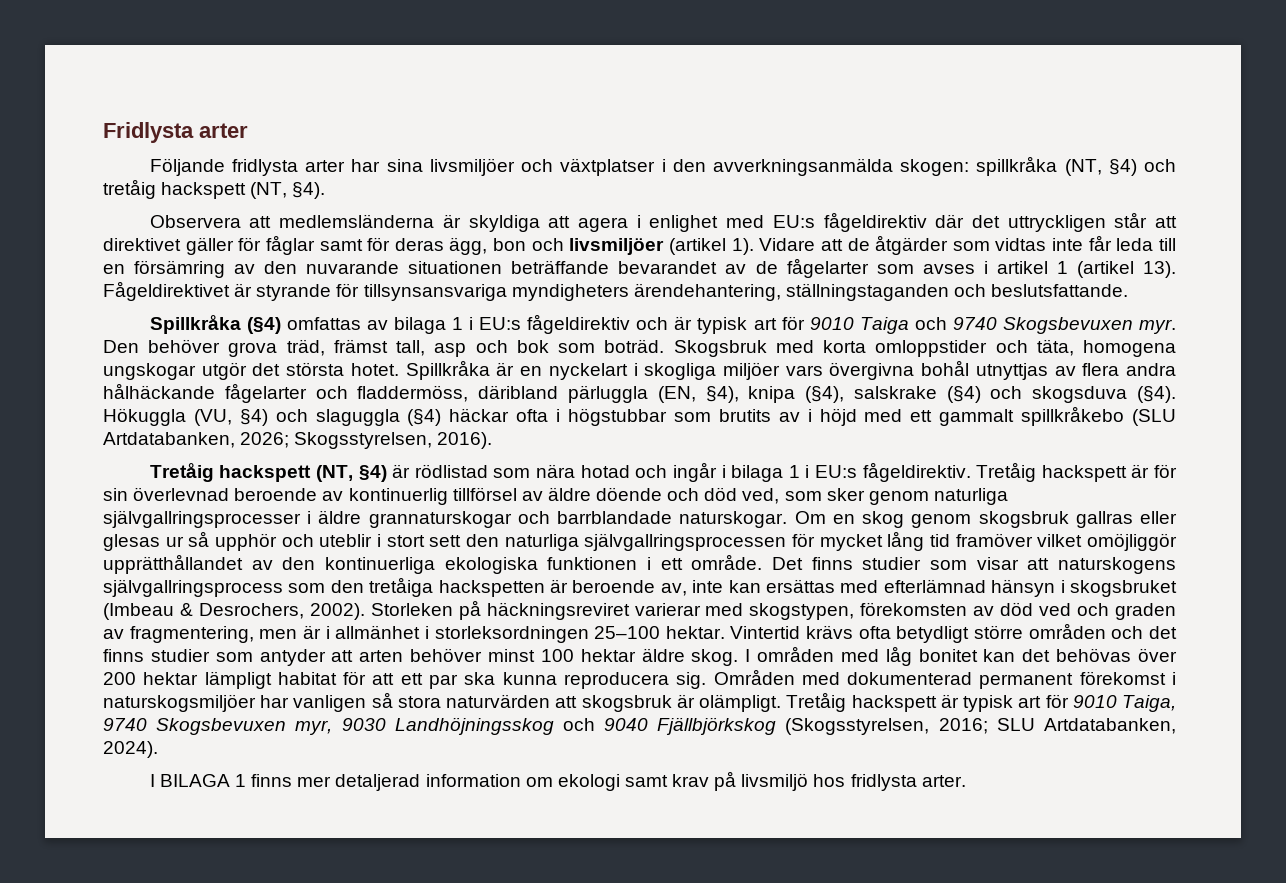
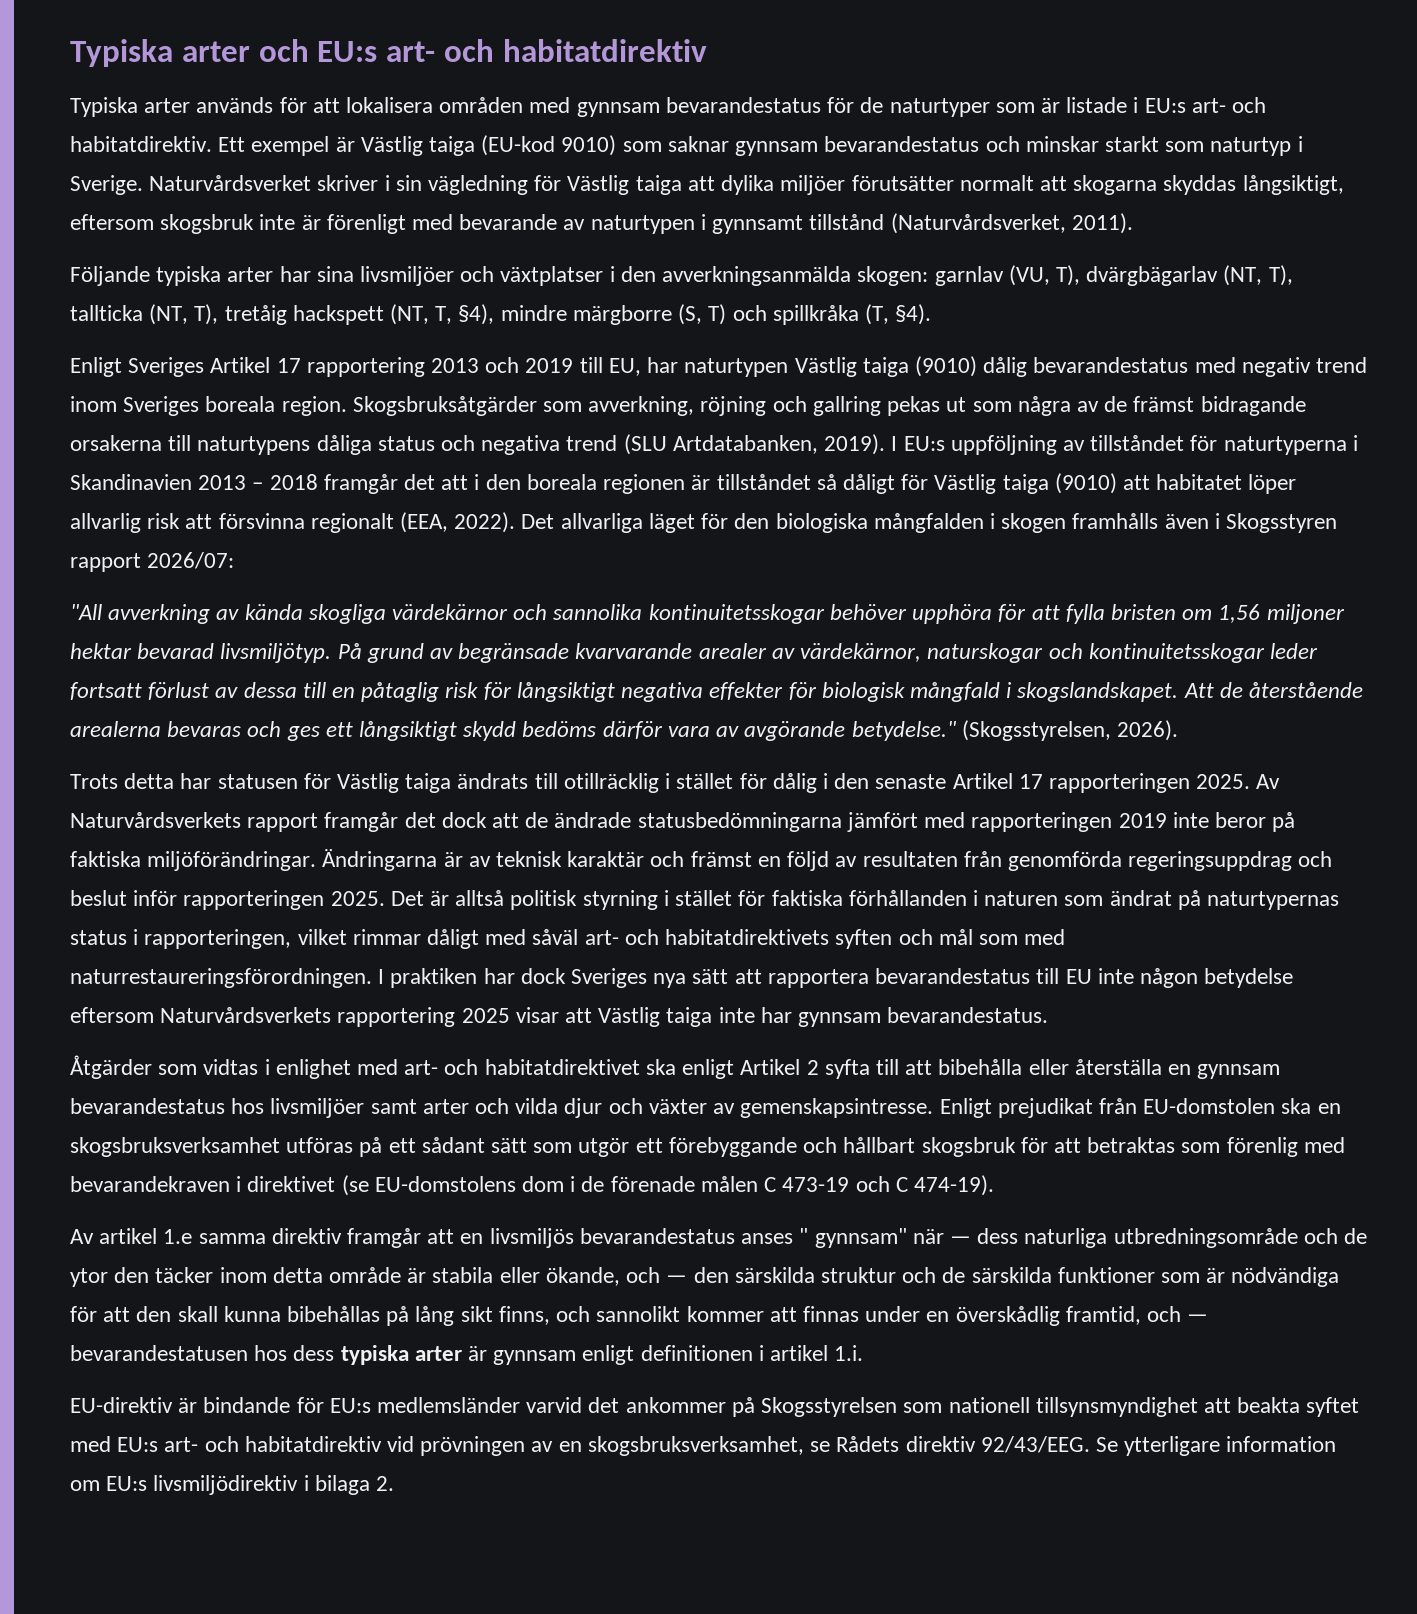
[103,122,248,143] Fridlysta arter -> [70,39,707,67] [70,97,1266,117] [70,135,1303,156] [70,175,1344,195] [70,213,1133,234] Typiska arter och EU:s art- och habitatdirektiv // Typiska arter används för att lokalisera områden med gynnsam bevarandestatus för de naturtyper som är listade i EU:s art- och habitatdirektiv. Ett exempel är Västlig taiga (EU-kod 9010) som saknar gynnsam bevarandestatus och minskar starkt som naturtyp i Sverige. Naturvårdsverket skriver i sin vägledning för Västlig taiga att dylika miljöer förutsätter normalt att skogarna skyddas långsiktigt, eftersom skogsbruk inte är förenligt med bevarande av naturtypen i gynnsamt tillstånd (Naturvårdsverket, 2011).
[232,159,299,176] fridlysta -> [156,266,222,286] typiska
[976,156,1176,176] [103,179,326,199] [149,212,1178,232] [103,235,1176,255] [103,258,1176,278] [103,281,1129,301] [149,314,1176,334] [103,339,1177,357] [103,360,1176,380] [103,383,1177,403] [103,406,1177,426] [103,432,493,449] [149,462,1177,482] [103,487,1008,505] [103,510,1178,528] [103,531,1177,551] [103,554,1176,574] [103,577,1177,597] [103,600,1176,620] [103,623,1177,643] [103,646,1178,666] [103,669,1176,689] [103,692,1177,712] [103,717,1176,735] [103,741,158,758] [149,771,966,791] spillkråka (NT, §4) och tretåig hackspett (NT, §4). // Observera att medlemsländerna är skyldiga att agera i enlighet med EU:s fågeldirektiv där det uttryckligen står att direktivet gäller för fåglar samt för deras ägg, bon och livsmiljöer (artikel 1). Vidare att de åtgärder som vidtas inte får leda till en försämring av den nuvarande situationen beträffande bevarandet av de fågelarter som avses i artikel 1 (artikel 13). Fågeldirektivet är styrande för tillsynsansvariga myndigheters ärendehantering, ställningstaganden och beslutsfattande. // Spillkråka (§4) omfattas av bilaga 1 i EU:s fågeldirektiv och är typisk art för 9010 Taiga och 9740 Skogsbevuxen myr. Den behöver grova träd, främst tall, asp och bok som boträd. Skogsbruk med korta omloppstider och täta, homogena ungskogar utgör det största hotet. Spillkråka är en nyckelart i skogliga miljöer vars övergivna bohål utnyttjas av flera andra hålhäckande fågelarter och fladdermöss, däribland pärluggla (EN, §4), knipa (§4), salskrake (§4) och skogsduva (§4). Hökuggla (VU, §4) och slaguggla (§4) häckar ofta i högstubbar som brutits av i höjd med ett gammalt spillkråkebo (SLU Artdatabanken, 2026; Skogsstyrelsen, 2016). // Tretåig hackspett (NT, §4) är rödlistad som nära hotad och ingår i bilaga 1 i EU:s fågeldirektiv. Tretåig hackspett är för sin överlevnad beroende av kontinuerlig tillförsel av äldre döende och död ved, som sker genom naturliga självgallringsprocesser i äldre grannaturskogar och barrblandade naturskogar. Om en skog genom skogsbruk gallras eller glesas ur så upphör och uteblir i stort sett den naturliga självgallringsprocessen för mycket lång tid framöver vilket omöjliggör upprätthållandet av den kontinuerliga ekologiska funktionen i ett område. Det finns studier som visar att naturskogens självgallringsprocess som den tretåiga hackspetten är beroende av, inte kan ersättas med efterlämnad hänsyn i skogsbruket (Imbeau & Desrochers, 2002). Storleken på häckningsreviret varierar med skogstypen, förekomsten av död ved och graden av fragmentering, men är i allmänhet i storleksordningen 25–100 hektar. Vintertid krävs ofta betydligt större områden och det finns studier som antyder att arten behöver minst 100 hektar äldre skog. I områden med låg bonitet kan det behövas över 200 hektar lämpligt habitat för att ett par ska kunna reproducera sig. Områden med dokumenterad permanent förekomst i naturskogsmiljöer har vanligen så stora naturvärden att skogsbruk är olämpligt. Tretåig hackspett är typisk art för 9010 Taiga, 9740 Skogsbevuxen myr, 9030 Landhöjningsskog och 9040 Fjällbjörkskog (Skogsstyrelsen, 2016; SLU Artdatabanken, 2024). // I BILAGA 1 finns mer detaljerad information om ekologi samt krav på livsmiljö hos fridlysta arter. -> [934,265,1293,286] [70,304,932,325] [70,356,1367,377] [70,396,1306,416] [70,434,1358,455] [70,473,1297,494] [70,512,1337,533] [70,552,235,572] [70,604,1345,624] [70,643,1318,663] [70,682,1363,702] [70,720,1178,741] [70,773,1281,793] [70,812,1296,832] [70,849,1333,871] [70,890,1339,910] [70,929,1066,949] [70,968,1294,988] [70,1007,1049,1027] [70,1055,1281,1079] [70,1098,1341,1118] [70,1137,1345,1157] [70,1175,994,1196] [70,1228,1367,1248] [70,1267,1340,1287] [70,1306,1209,1326] [70,1345,864,1365] [70,1397,1360,1417] [70,1436,1337,1456] [70,1475,395,1495] garnlav (VU, T), dvärgbägarlav (NT, T), tallticka (NT, T), tretåig hackspett (NT, T, §4), mindre märgborre (S, T) och spillkråka (T, §4). // Enligt Sveriges Artikel 17 rapportering 2013 och 2019 till EU, har naturtypen Västlig taiga (9010) dålig bevarandestatus med negativ trend inom Sveriges boreala region. Skogsbruksåtgärder som avverkning, röjning och gallring pekas ut som några av de främst bidragande orsakerna till naturtypens dåliga status och negativa trend (SLU Artdatabanken, 2019). I EU:s uppföljning av tillståndet för naturtyperna i Skandinavien 2013 – 2018 framgår det att i den boreala regionen är tillståndet så dåligt för Västlig taiga (9010) att habitatet löper allvarlig risk att försvinna regionalt (EEA, 2022). Det allvarliga läget för den biologiska mångfalden i skogen framhålls även i Skogsstyren rapport 2026/07: // "All avverkning av kända skogliga värdekärnor och sannolika kontinuitetsskogar behöver upphöra för att fylla bristen om 1,56 miljoner hektar bevarad livsmiljötyp. På grund av begränsade kvarvarande arealer av värdekärnor, naturskogar och kontinuitetsskogar leder fortsatt förlust av dessa till en påtaglig risk för långsiktigt negativa effekter för biologisk mångfald i skogslandskapet. Att de återstående arealerna bevaras och ges ett långsiktigt skydd bedöms därför vara av avgörande betydelse." (Skogsstyrelsen, 2026). // Trots detta har statusen för Västlig taiga ändrats till otillräcklig i stället för dålig i den senaste Artikel 17 rapporteringen 2025. Av Naturvårdsverkets rapport framgår det dock att de ändrade statusbedömningarna jämfört med rapporteringen 2019 inte beror på faktiska miljöförändringar. Ändringarna är av teknisk karaktär och främst en följd av resultaten från genomförda regeringsuppdrag och beslut inför rapporteringen 2025. Det är alltså politisk styrning i stället för faktiska förhållanden i naturen som ändrat på naturtypernas status i rapporteringen, vilket rimmar dåligt med såväl art- och habitatdirektivets syften och mål som med naturrestaureringsförordningen. I praktiken har dock Sveriges nya sätt att rapportera bevarandestatus till EU inte någon betydelse eftersom Naturvårdsverkets rapportering 2025 visar att Västlig taiga inte har gynnsam bevarandestatus. // Åtgärder som vidtas i enlighet med art- och habitatdirektivet ska enligt Artikel 2 syfta till att bibehålla eller återställa en gynnsam bevarandestatus hos livsmiljöer samt arter och vilda djur och växter av gemenskapsintresse. Enligt prejudikat från EU-domstolen ska en skogsbruksverksamhet utföras på ett sådant sätt som utgör ett förebyggande och hållbart skogsbruk för att betraktas som förenlig med bevarandekraven i direktivet (se EU-domstolens dom i de förenade målen C 473-19 och C 474-19). // Av artikel 1.e samma direktiv framgår att en livsmiljös bevarandestatus anses " gynnsam" när — dess naturliga utbredningsområde och de ytor den täcker inom detta område är stabila eller ökande, och — den särskilda struktur och de särskilda funktioner som är nödvändiga för att den skall kunna bibehållas på lång sikt finns, och sannolikt kommer att finnas under en överskådlig framtid, och — bevarandestatusen hos dess typiska arter är gynnsam enligt definitionen i artikel 1.i. // EU-direktiv är bindande för EU:s medlemsländer varvid det ankommer på Skogsstyrelsen som nationell tillsynsmyndighet att beakta syftet med EU:s art- och habitatdirektiv vid prövningen av en skogsbruksverksamhet, se Rådets direktiv 92/43/EEG. Se ytterligare information om EU:s livsmiljödirektiv i bilaga 2.

